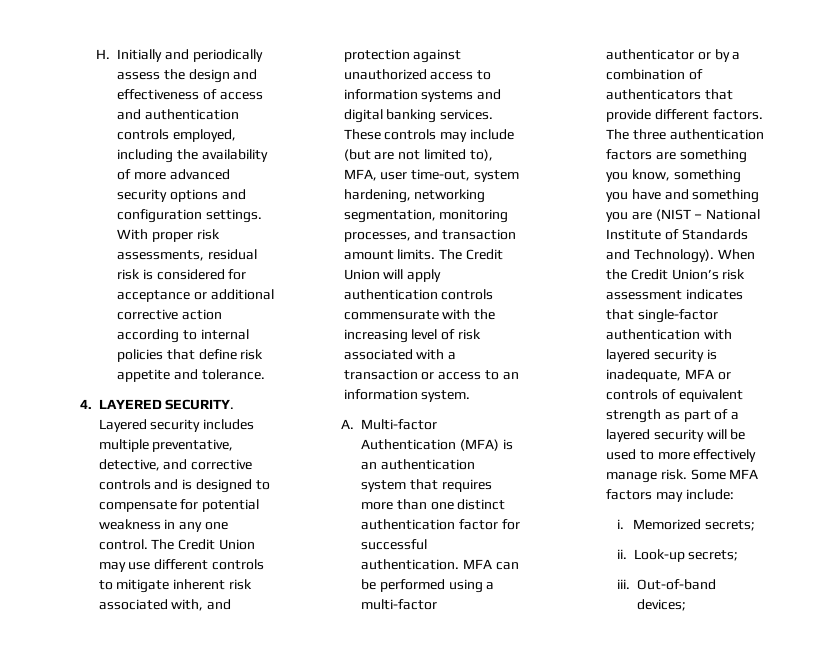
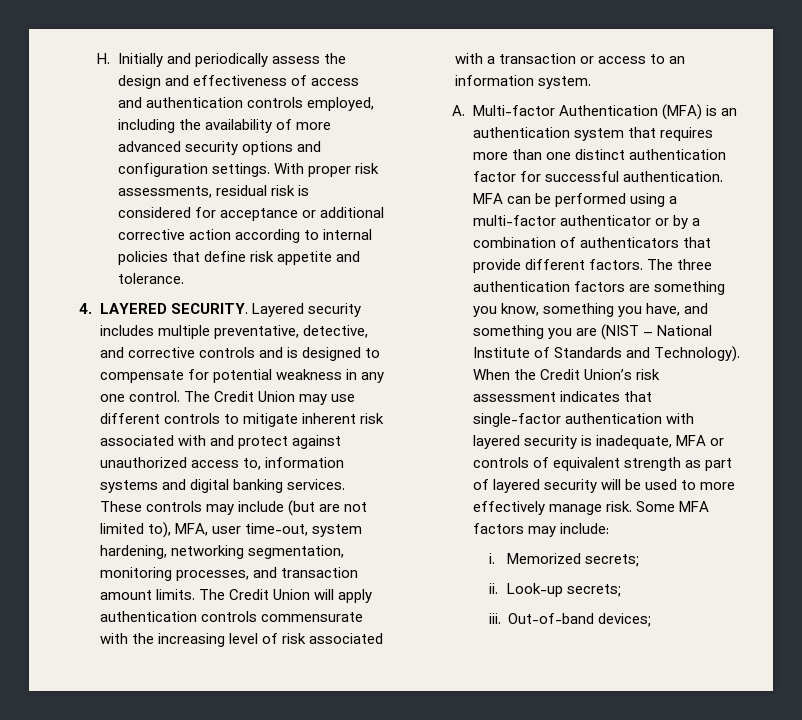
[171,599,232,611] [343,49,410,62] with, and protection -> [177,435,288,449] with and protect
[477,70,492,80] to -> [242,458,261,470] to,
[631,189,661,200] have -> [646,303,681,316] have,
[731,412,740,420] a -> (489, 484) none

